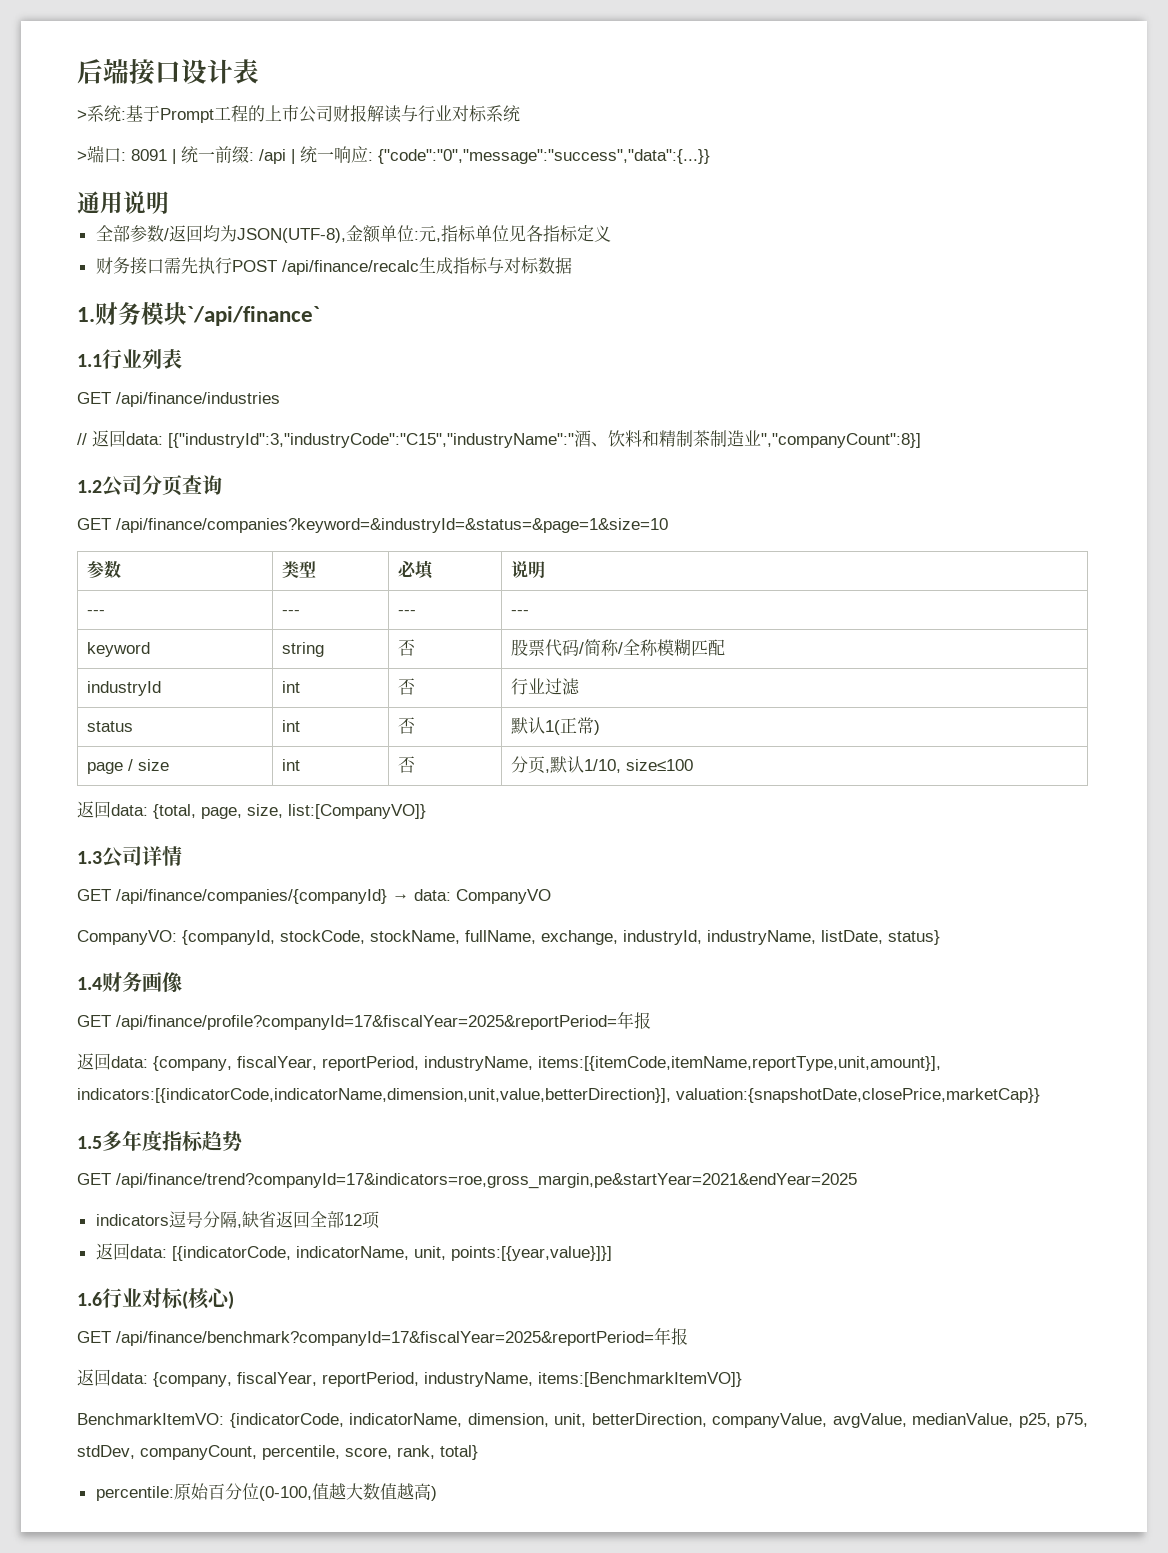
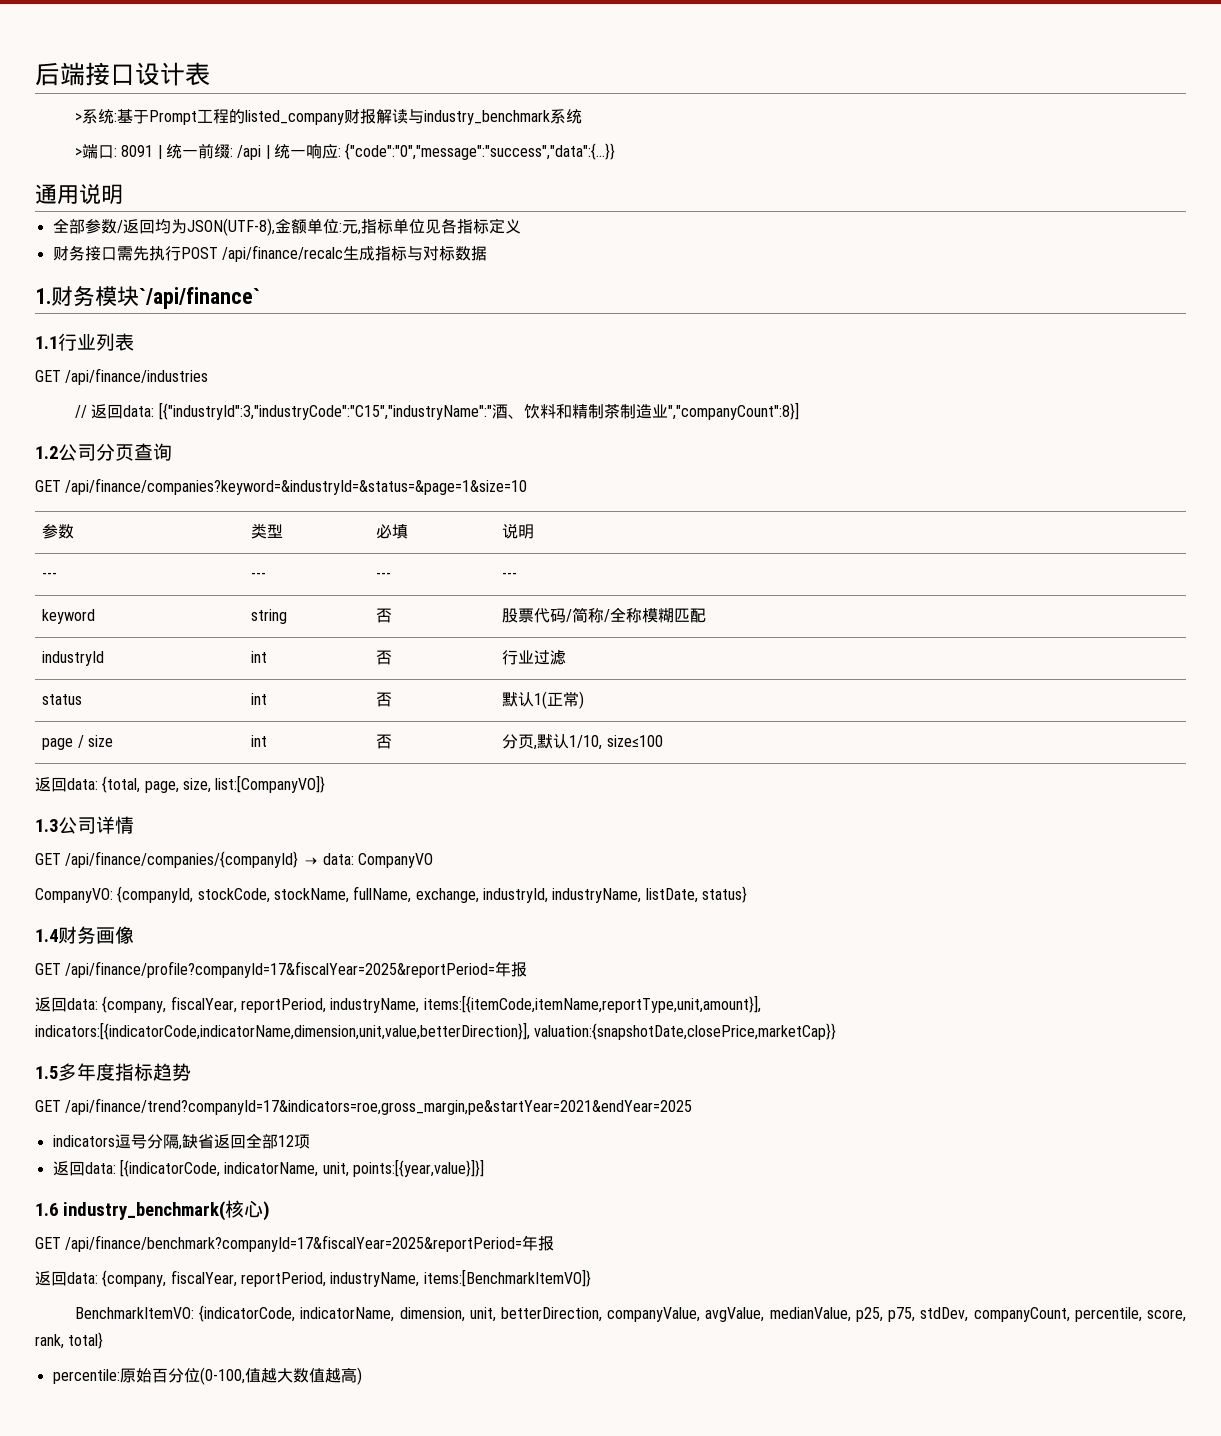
[265,105,333,123] 上市公司 -> [244,110,344,125] listed_company
[418,105,487,122] 行业对标 -> [423,110,550,125] industry_benchmark
[102,1288,188,1310] 行业对标( -> [62,1201,225,1221] industry_benchmark(

